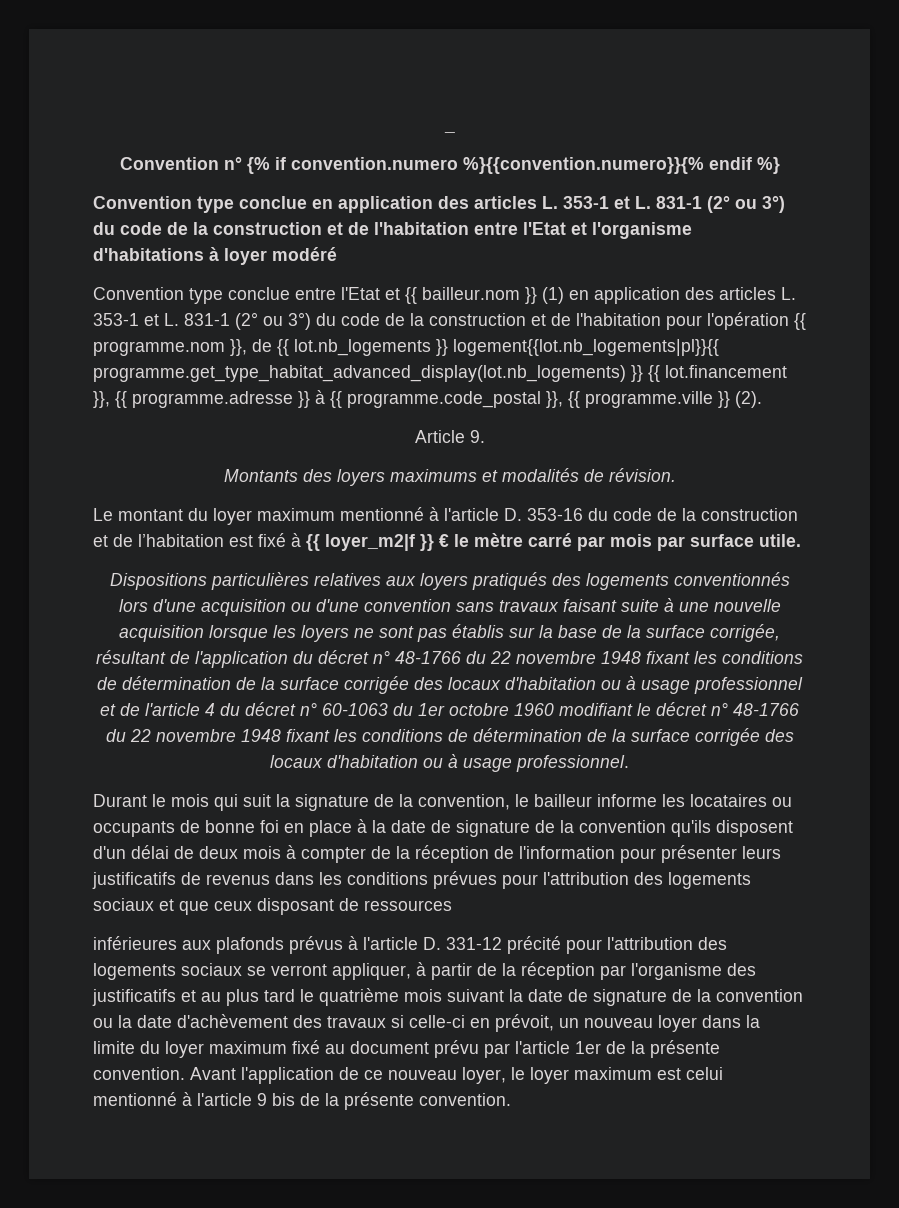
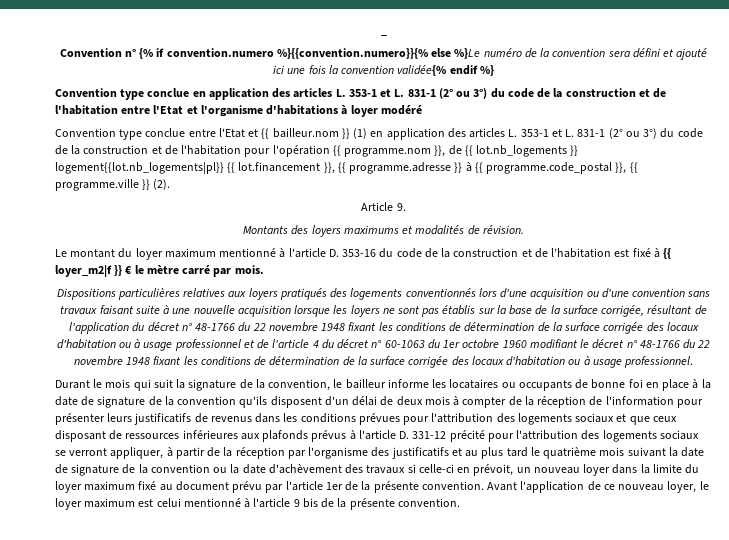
(704, 165) none -> [431,48,708,60] [273,65,447,76] else %}Le numéro de la convention sera défini et ajouté ici une fois la convention validée{%
[453,339,719,356] [93,365,643,382] logement{{lot.nb_logements|pl}}{{ programme.get_type_habitat_advanced_display(lot.nb_logements) }} -> [55,162,224,174] logement{{lot.nb_logements|pl}}
[610,534,801,551] mois par surface utile. -> [234,265,264,274] mois.
(452, 905) // -> (180, 436) none

